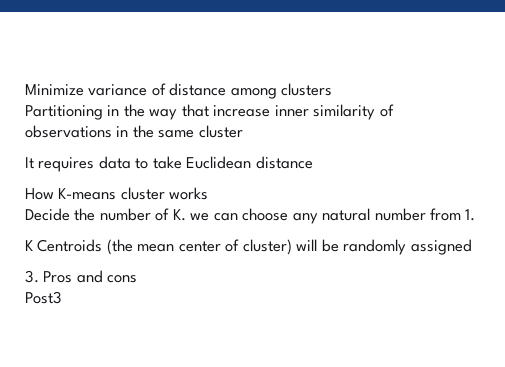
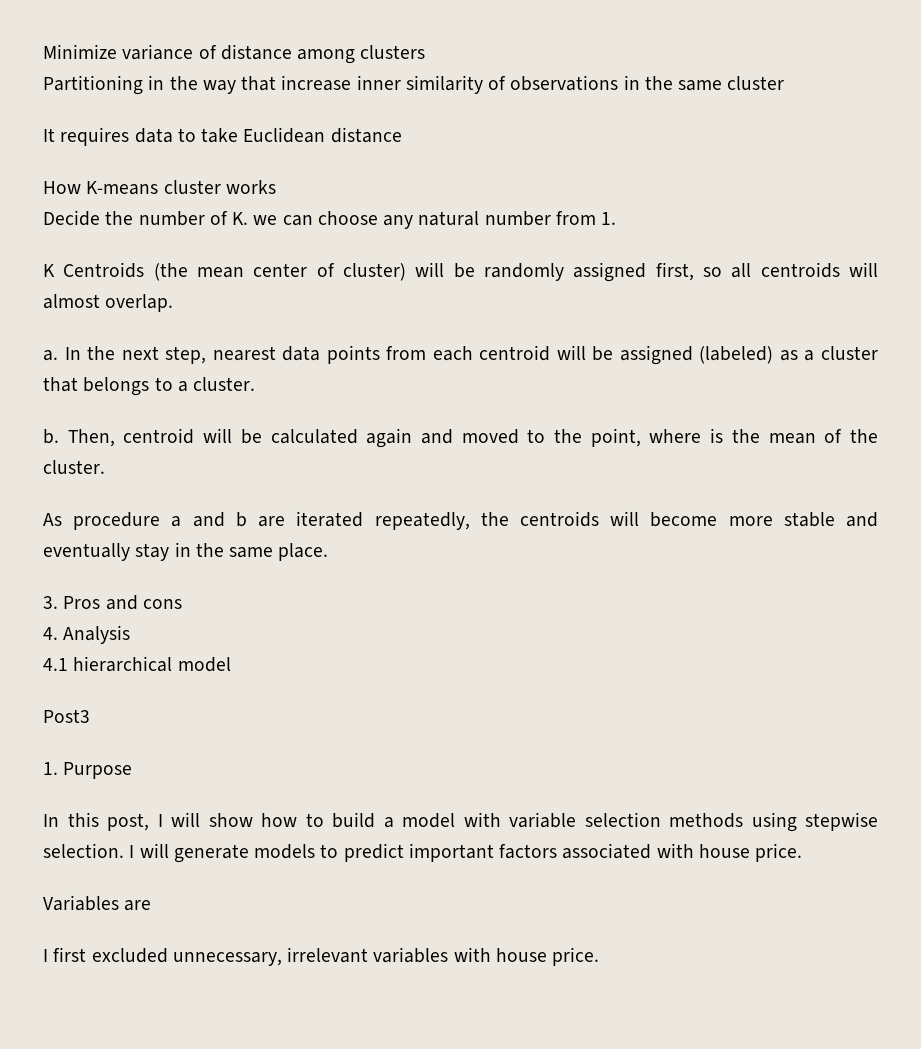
[25,270,138,283] [25,291,62,304] // 3. Pros and cons // Post3 -> [655,262,879,281] [43,294,174,312] [43,345,878,365] [43,377,256,396] [43,428,879,448] [43,460,105,474] [43,511,878,530] [43,542,329,561] [43,595,182,610] [43,625,131,644] [43,656,231,672] [43,709,90,723] [43,762,133,779] [43,812,878,832] [43,843,803,863] [43,895,152,911] [43,947,600,966] first, so all centroids will almost overlap. // a. In the next step, nearest data points from each centroid will be assigned (labeled) as a cluster that belongs to a cluster. // b. Then, centroid will be calculated again and moved to the point, where is the mean of the cluster. // As procedure a and b are iterated repeatedly, the centroids will become more stable and eventually stay in the same place. // 3. Pros and cons // 4. Analysis // 4.1 hierarchical model // Post3 // 1. Purpose // In this post, I will show how to build a model with variable selection methods using stepwise selection. I will generate models to predict important factors associated with house price. // Variables are // I first excluded unnecessary, irrelevant variables with house price.

